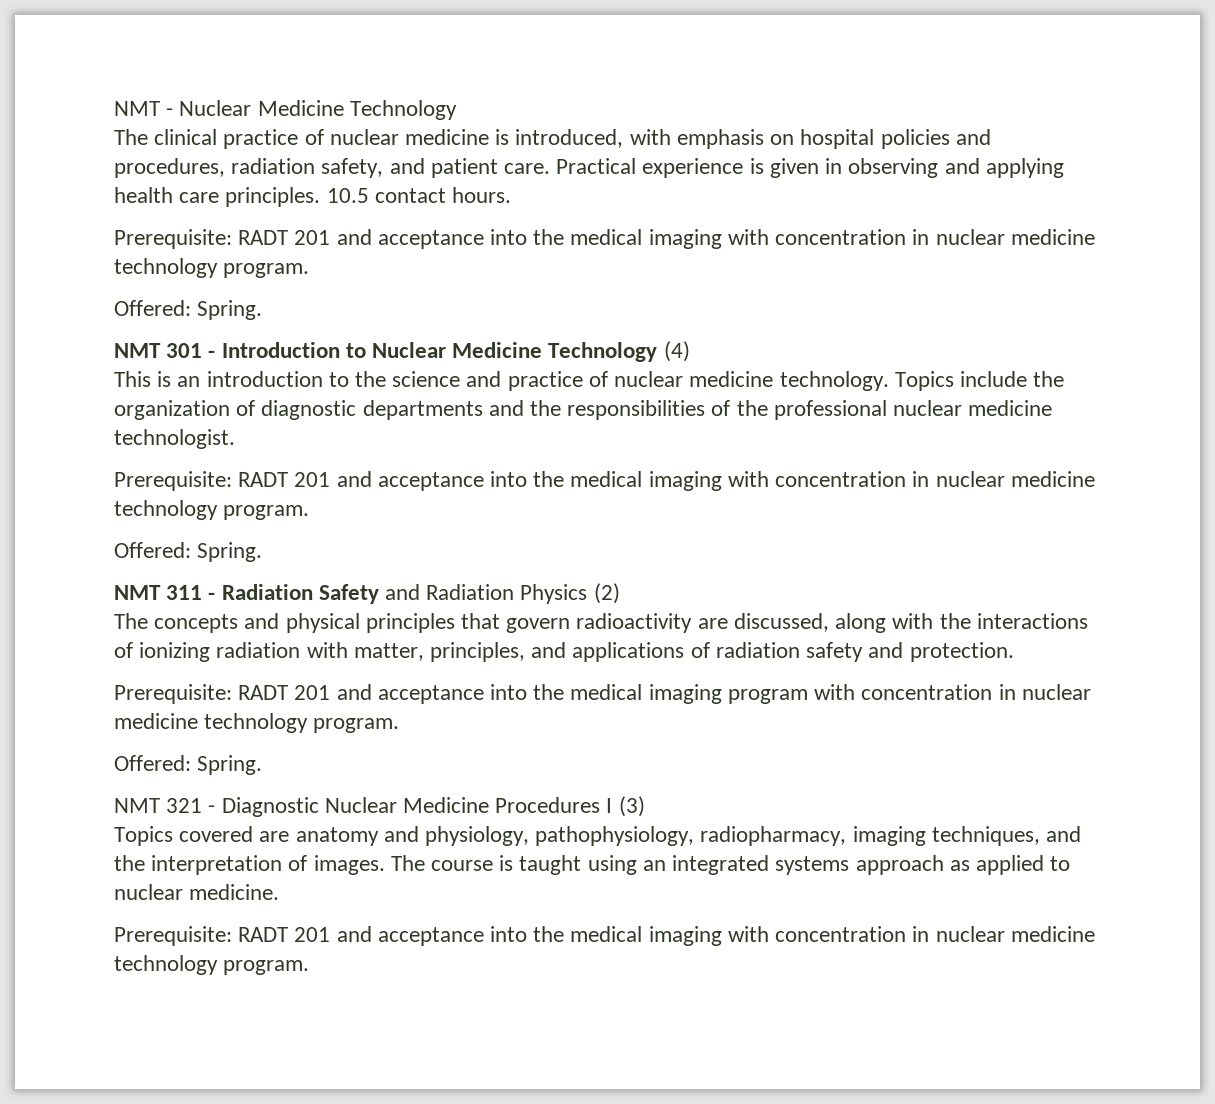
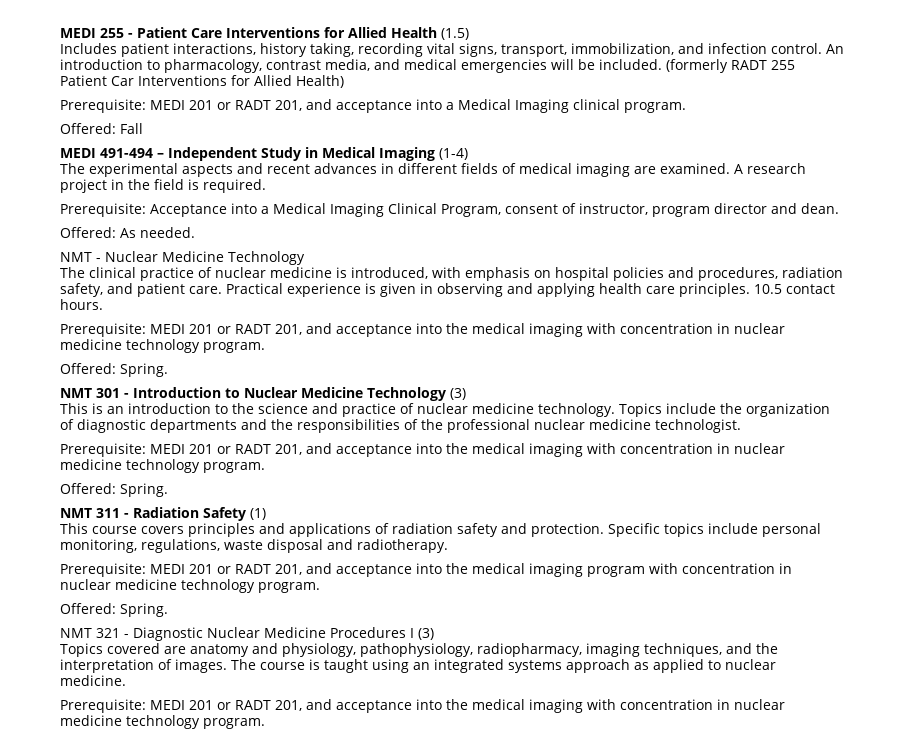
(114, 108) none -> [60,27,469,40] [60,43,844,57] [60,59,795,73] [60,75,344,88] [60,99,686,113] [60,123,143,134] [60,147,468,161] [60,163,806,177] [60,179,266,193] [60,203,839,217] [60,227,195,238] MEDI 255 - Patient Care Interventions for Allied Health (1.5) // Includes patient interactions, history taking, recording vital signs, transport, immobilization, and infection control. An introduction to pharmacology, contrast media, and medical emergencies will be included. (formerly RADT 255 Patient Car Interventions for Allied Health) // Prerequisite: MEDI 201 or RADT 201, and acceptance into a Medical Imaging clinical program. // Offered: Fall // MEDI 491-494 – Independent Study in Medical Imaging (1-4) // The experimental aspects and recent advances in different fields of medical imaging are examined. A research project in the field is required. // Prerequisite: Acceptance into a Medical Imaging Clinical Program, consent of instructor, program director and dean. // Offered: As needed. //
[238,230,331,245] RADT 201 -> [150,324,302,335] MEDI 201 or RADT 201,
[663,341,690,362] (4) -> [449,388,466,400] (3)
[238,472,331,487] RADT 201 -> [150,444,302,455] MEDI 201 or RADT 201,
[385,583,620,604] [114,613,1088,633] [114,642,526,662] and Radiation Physics (2) // The concepts and physical principles that govern radioactivity are discussed, along with the interactions of ionizing radiation with matter, principles, -> [250,508,266,520] [60,523,255,537] (1) // This course covers principles
[114,684,331,704] // Prerequisite: RADT 201 -> [608,523,821,537] [60,539,448,553] [60,563,302,577] Specific topics include personal monitoring, regulations, waste disposal and radiotherapy. // Prerequisite: MEDI 201 or RADT 201,
[238,927,331,942] RADT 201 -> [150,700,302,711] MEDI 201 or RADT 201,

